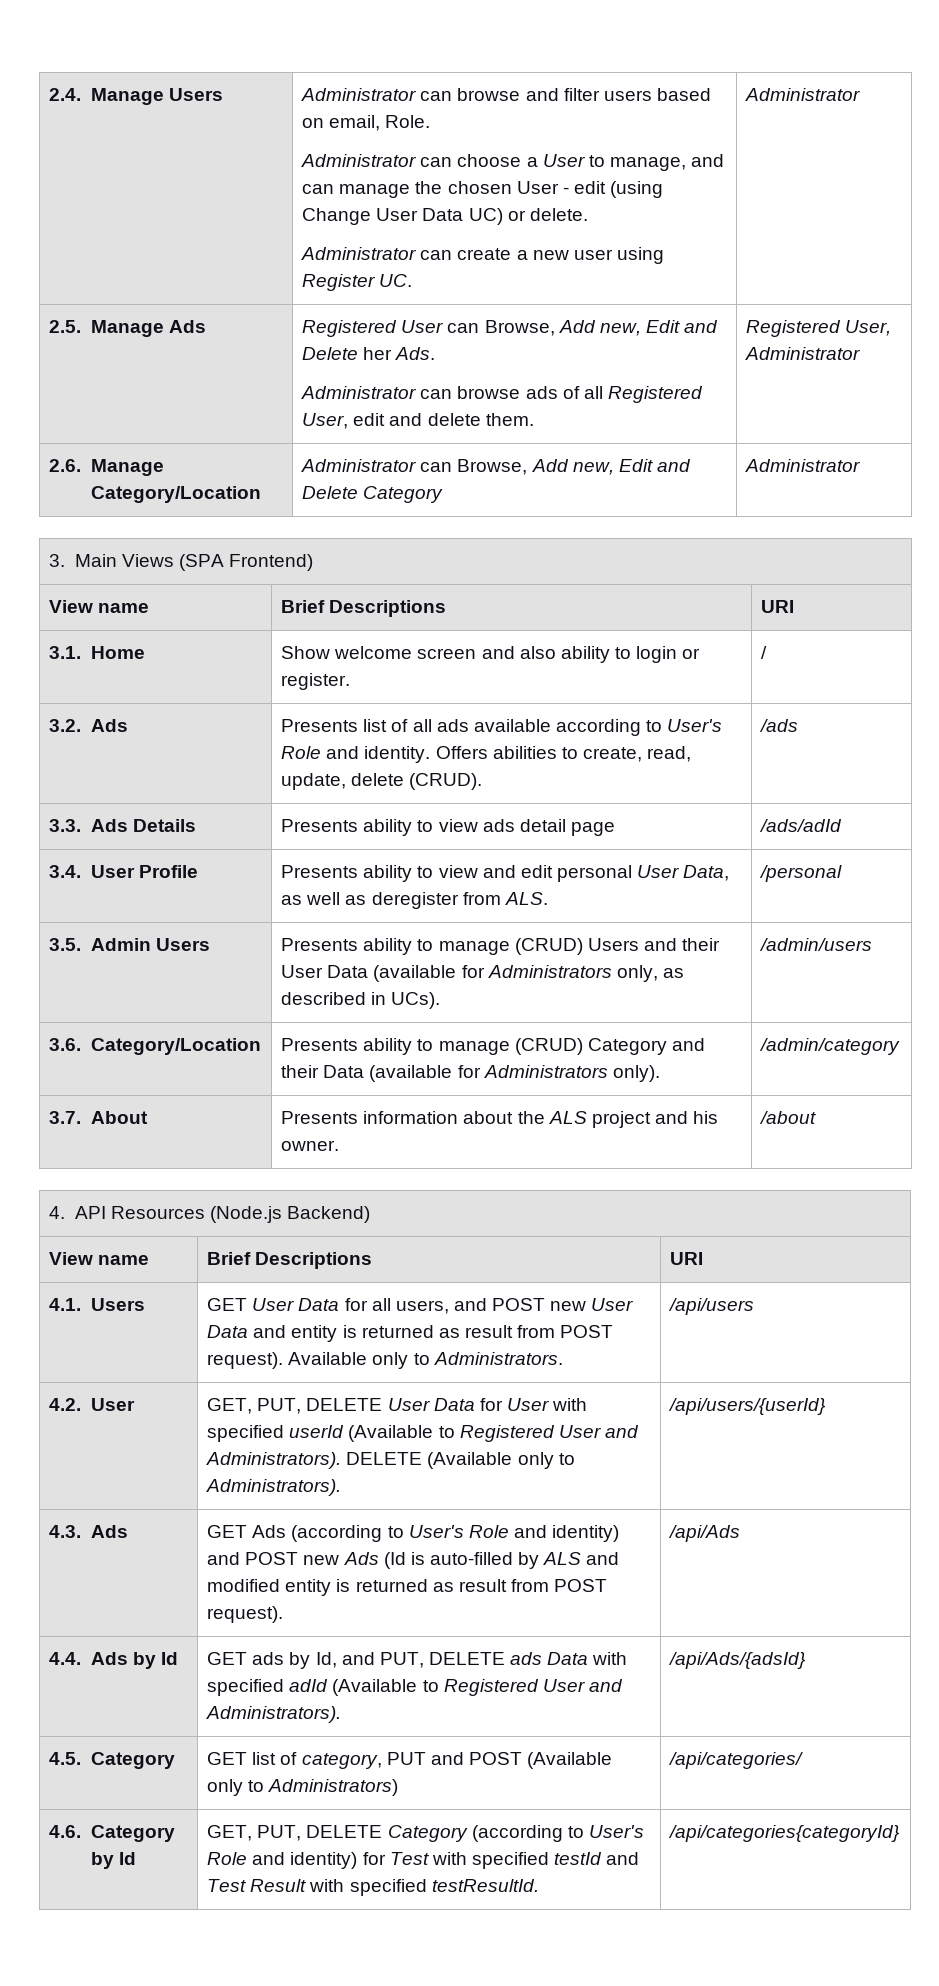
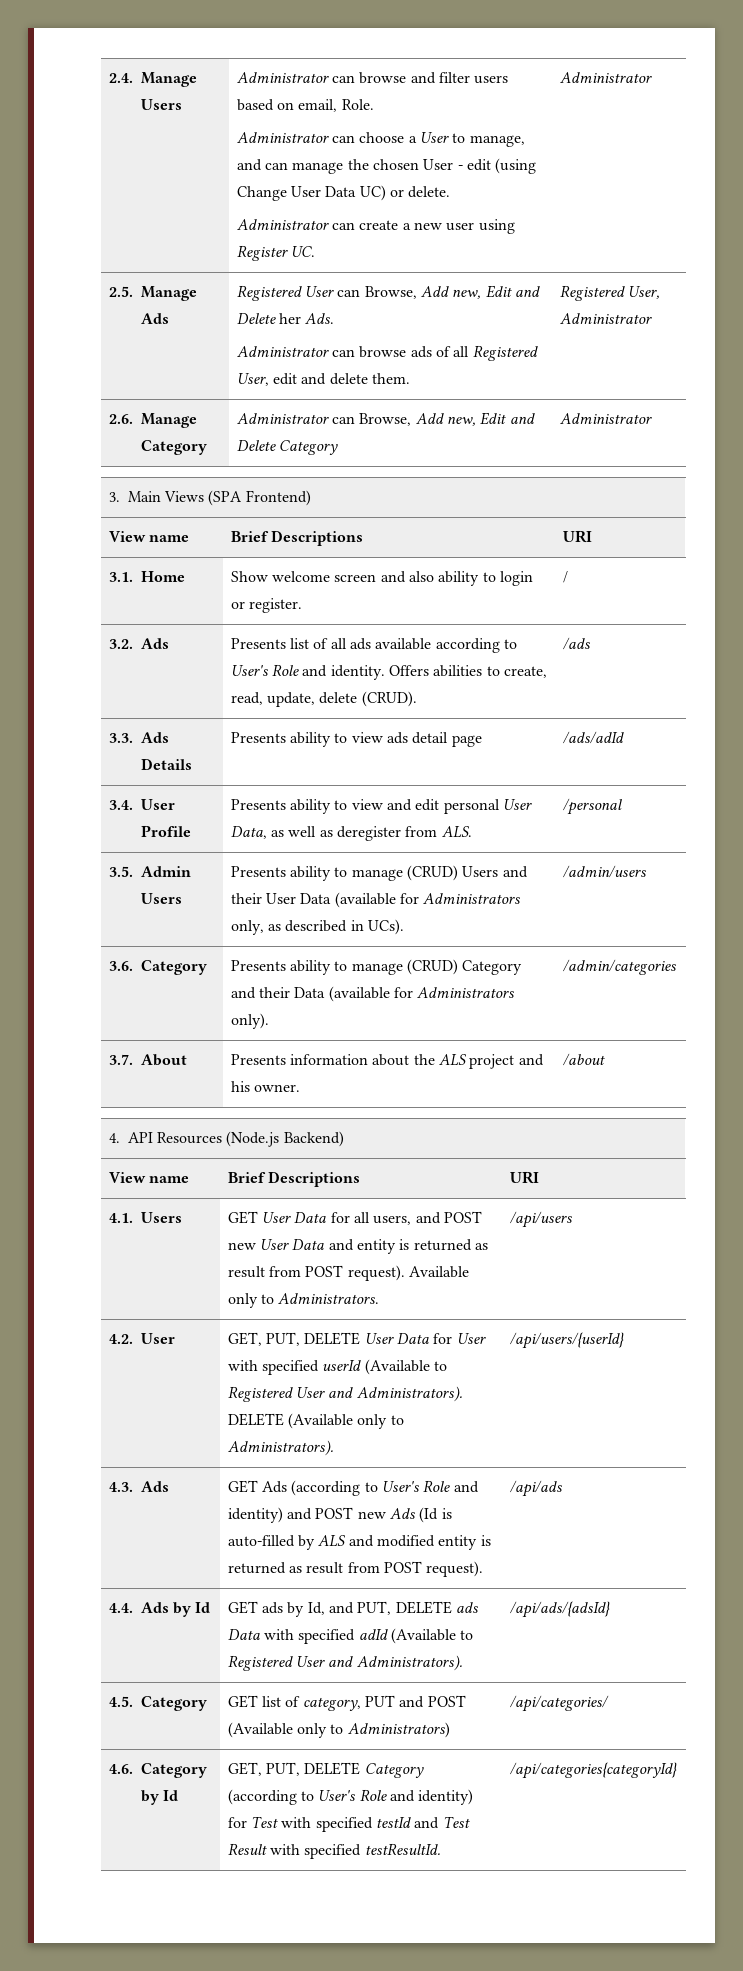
[90,486,261,503] Category/Location -> [140,440,207,455] Category
[90,1038,261,1055] Category/Location -> [140,960,207,975] Category
[759,1038,901,1055] /admin/category -> [562,959,677,975] /admin/categories
[668,1525,741,1542] /api/Ads -> [509,1480,563,1497] /api/ads
[668,1652,807,1669] /api/Ads/{adsId} -> [509,1601,610,1618] /api/ads/{adsId}

